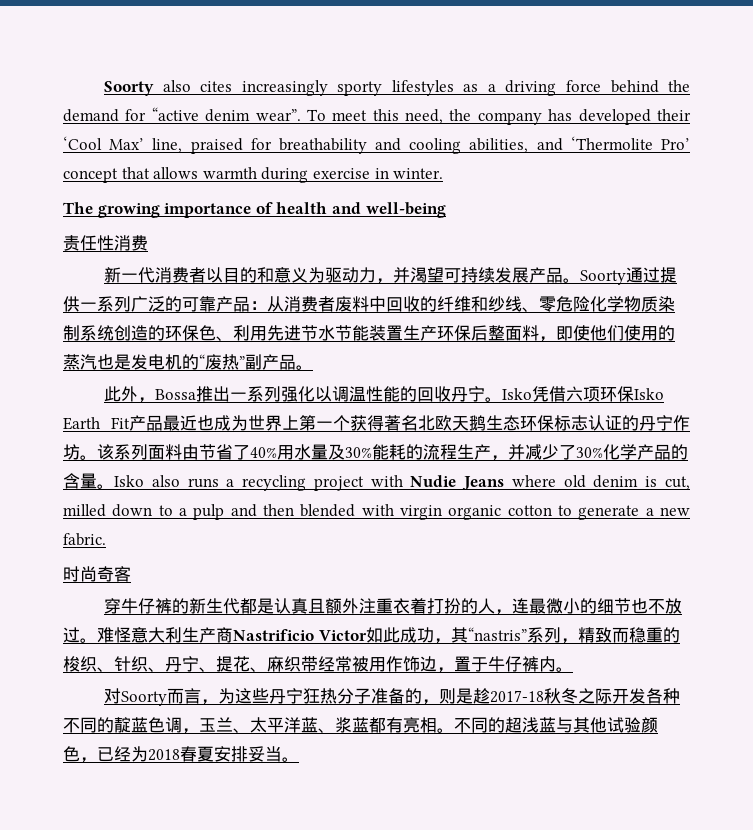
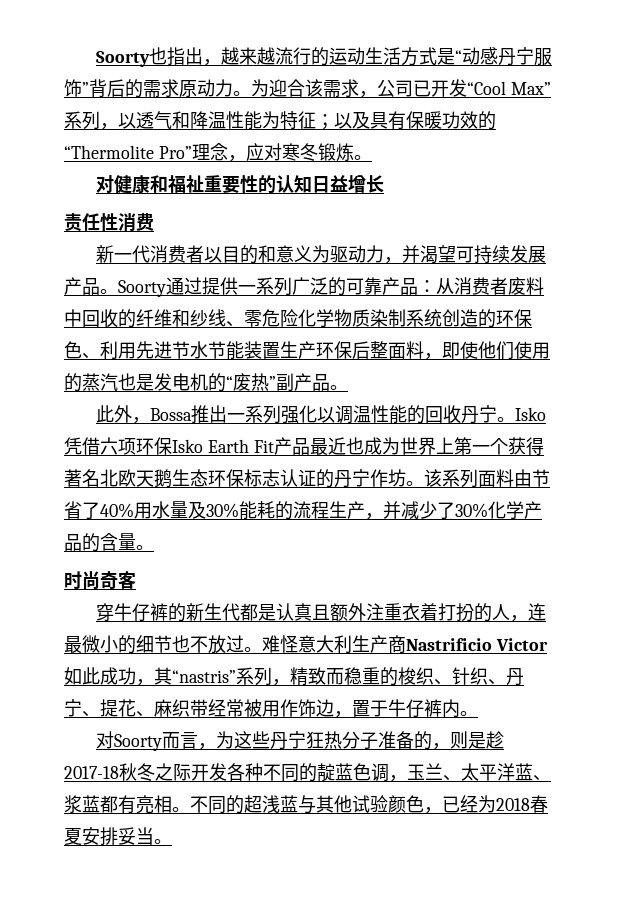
[104,80,690,96] [63,107,691,125] [63,136,690,154] [63,167,444,183] [63,202,446,218] Soorty also cites increasingly sporty lifestyles as a driving force behind the demand for “active denim wear”. To meet this need, the company has developed their ‘Cool Max’ line, praised for breathability and cooling abilities, and ‘Thermolite Pro’ concept that allows warmth during exercise in winter. // The growing importance of health and well-being -> [96,47,553,67] [64,79,551,98] [64,111,496,130] [64,143,372,162] [96,175,385,194] Soorty也指出，越来越流行的运动生活方式是“动感丹宁服饰”背后的需求原动力。为迎合该需求，公司已开发“Cool Max”系列，以透气和降温性能为特征；以及具有保暖功效的“Thermolite Pro”理念，应对寒冬锻炼。 // 对健康和福祉重要性的认知日益增长
[114,475,690,491] [63,504,690,520] [63,533,106,546] Isko also runs a recycling project with Nudie Jeans where old denim is cut, milled down to a pulp and then blended with virgin organic cotton to generate a new fabric. -> (154, 547) none

